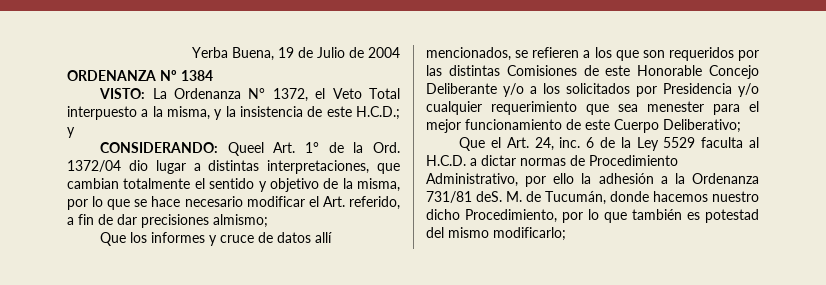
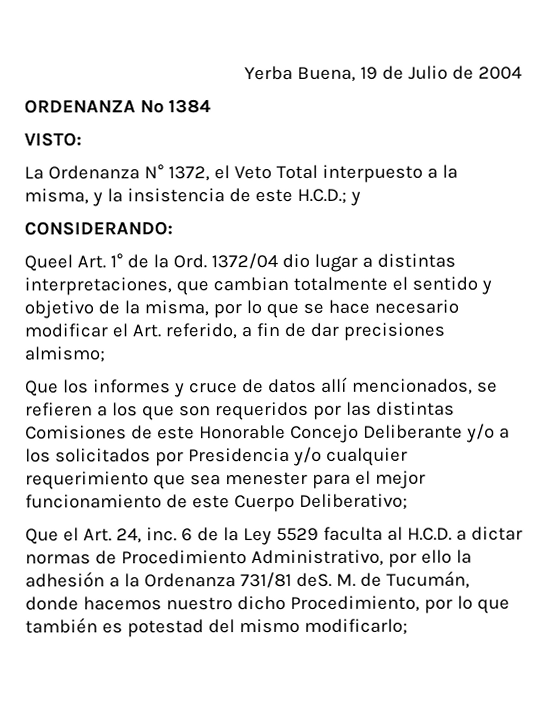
(146, 93) none -> (82, 139) //
(219, 147) none -> (173, 228) //

